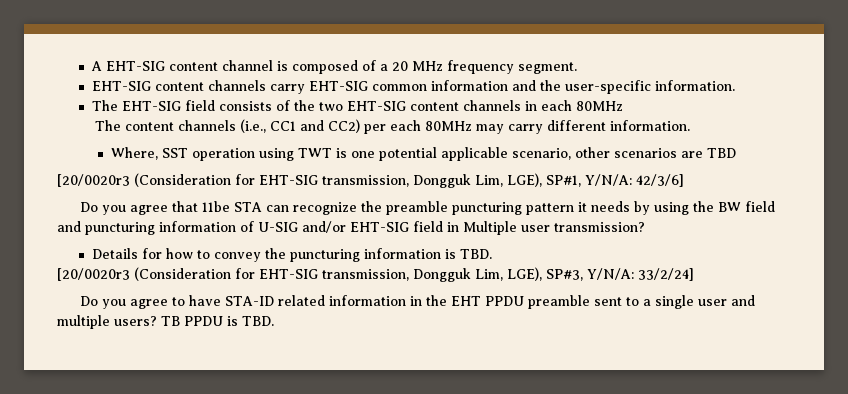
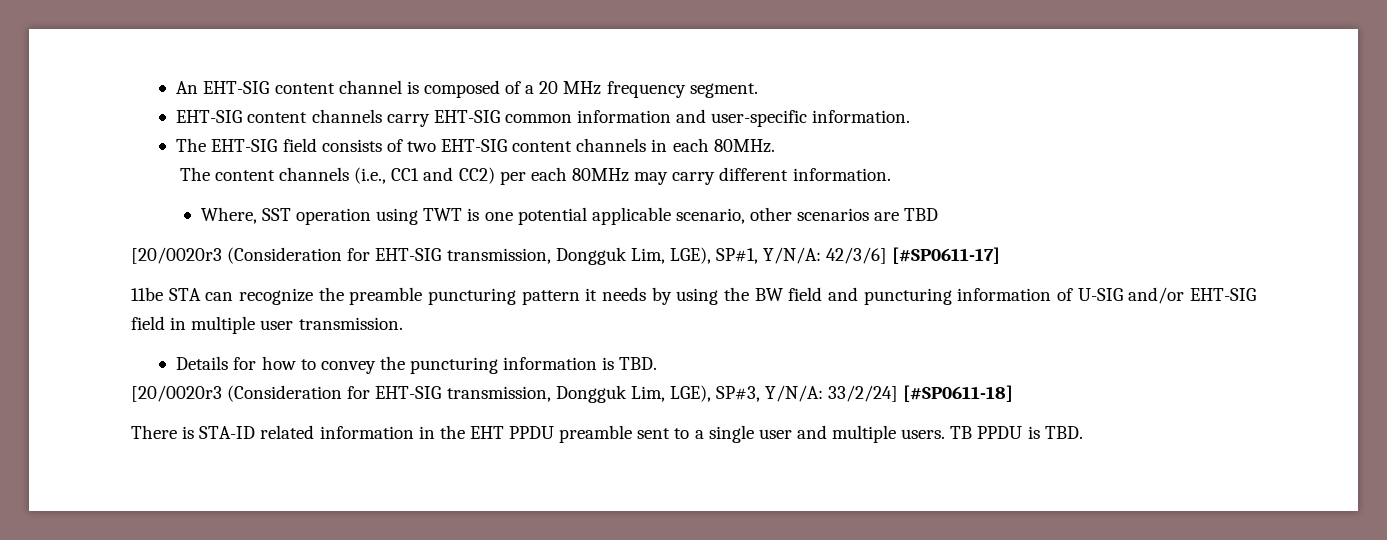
[90,61,102,71] A -> [176,81,199,94] An
[539,80,561,91] the -> (707, 116) none
[293,100,315,111] the -> (403, 145) none
[575,101,623,111] 80MHz -> [713,139,775,153] 80MHz.
[79,201,198,215] // Do you agree that -> [892,247,1001,264] [#SP0611-17] //
[463,221,645,235] Multiple user transmission? -> [191,316,403,334] multiple user transmission.
[79,295,221,309] // Do you agree to have -> [903,385,1014,402] [131,425,195,439] [#SP0611-18] // There is
[114,316,157,326] users? -> [901,429,946,439] users.

